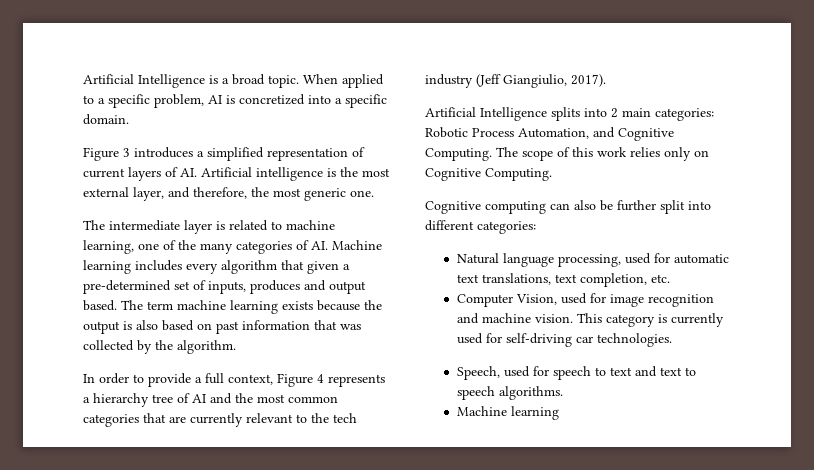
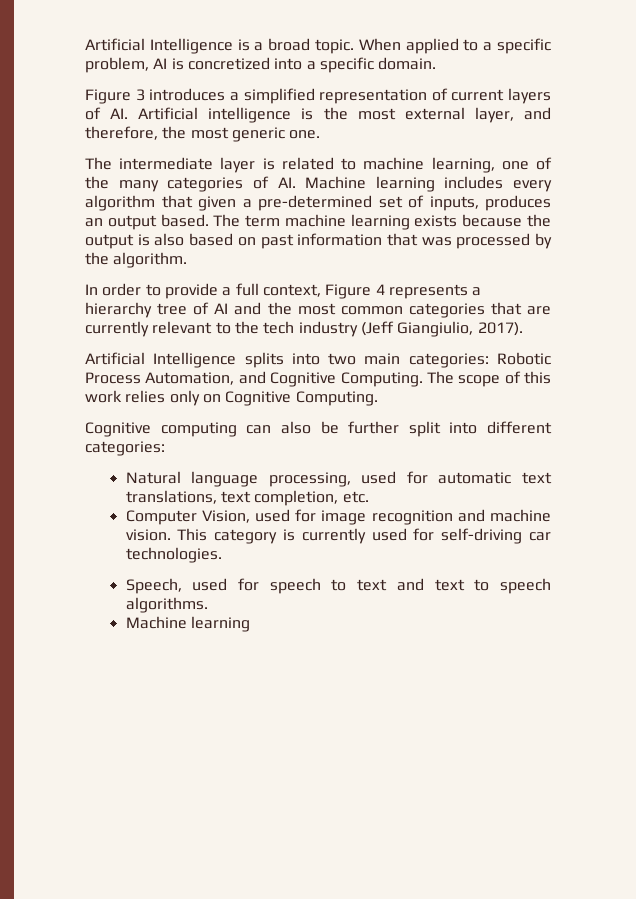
[304,280,326,291] and -> [85,218,103,227] an
[83,340,134,351] collected -> [456,233,531,249] processed
[611,108,618,118] 2 -> [328,353,357,365] two

